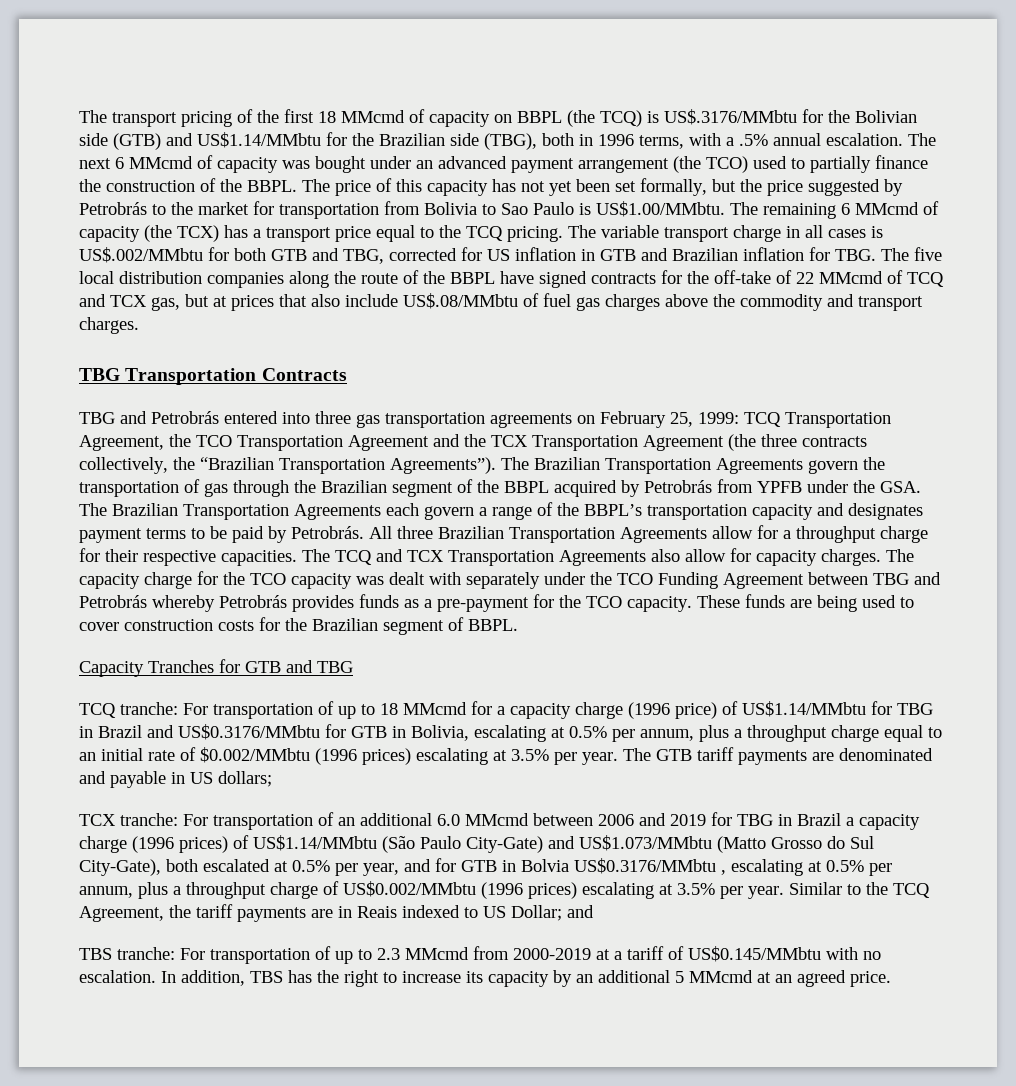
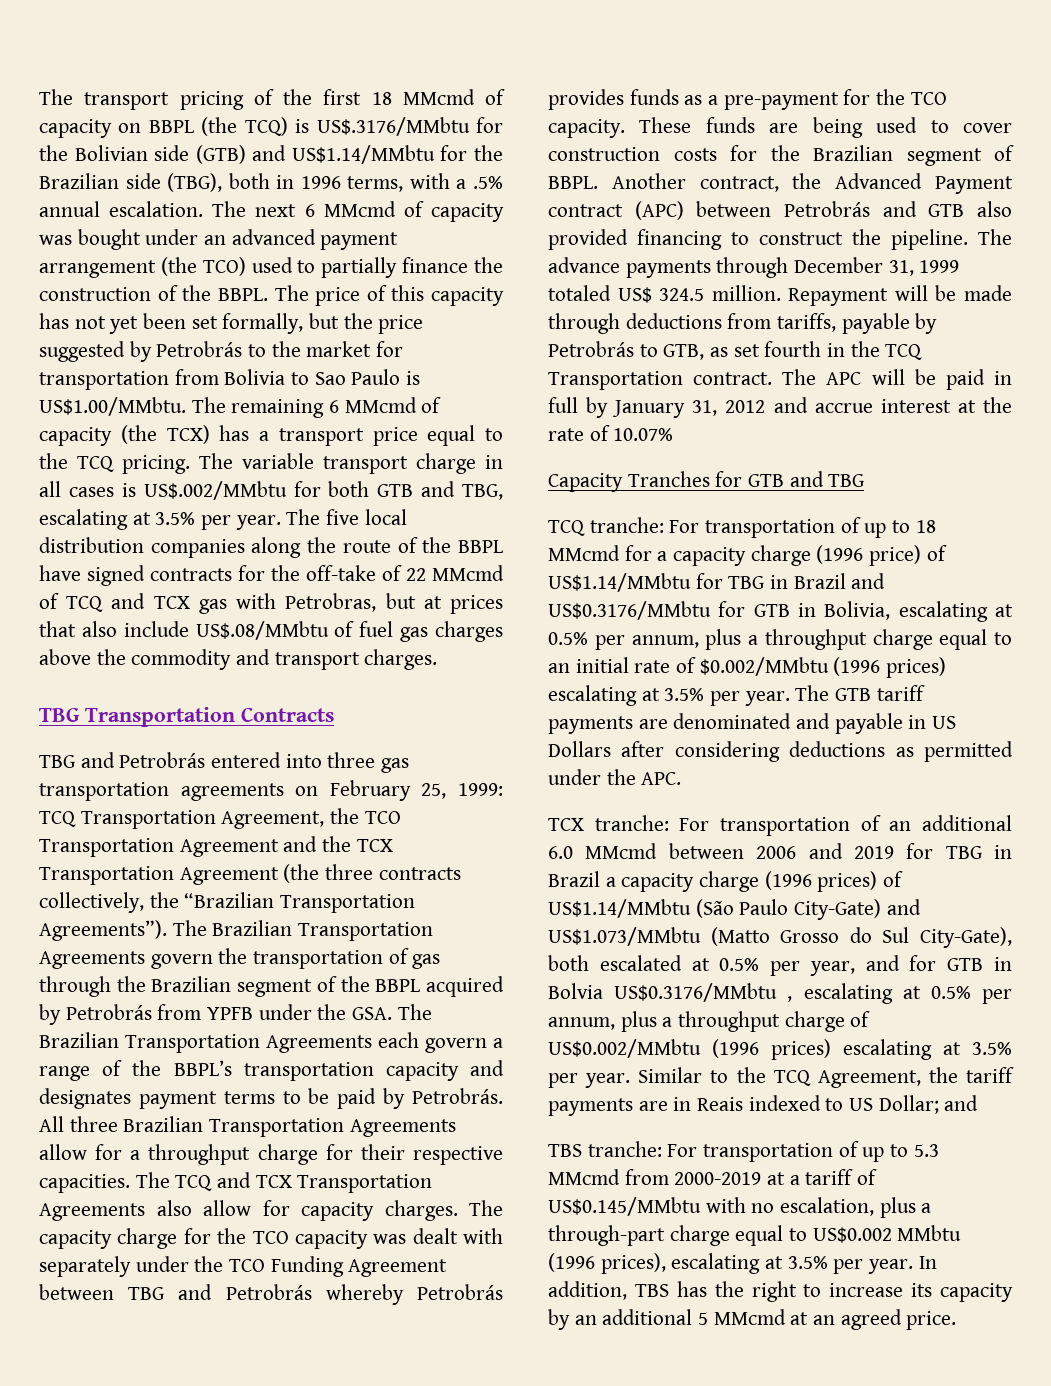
[389,247,876,261] corrected for US inflation in GTB and Brazilian inflation for TBG. -> [39,509,281,530] escalating at 3.5% per year.
[151,297,180,311] gas, -> [198,593,377,614] gas with Petrobras,
(518, 625) none -> [611,173,1013,194] [548,201,1012,220] [548,229,1012,250] [548,257,960,278] [548,285,1012,306] [548,313,938,334] [548,341,923,360] [548,369,1013,390] [548,397,1012,418] [548,425,674,441] Another contract, the Advanced Payment contract (APC) between Petrobrás and GTB also provided financing to construct the pipeline. The advance payments through December 31, 1999 totaled US$ 324.5 million. Repayment will be made through deductions from tariffs, payable by Petrobrás to GTB, as set fourth in the TCQ Transportation contract. The APC will be paid in full by January 31, 2012 and accrue interest at the rate of 10.07%
[218,771,272,787] dollars; -> [548,741,1013,762] [548,769,682,785] Dollars after considering deductions as permitted under the APC.
[377,948,400,960] 2.3 -> [913,1144,939,1157] 5.3
[79,970,156,983] escalation. -> [780,1197,932,1218] [548,1225,962,1246] [548,1253,914,1274] escalation, plus a through-part charge equal to US$0.002 MMbtu (1996 prices), escalating at 3.5% per year.

